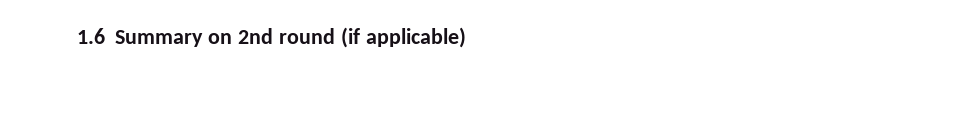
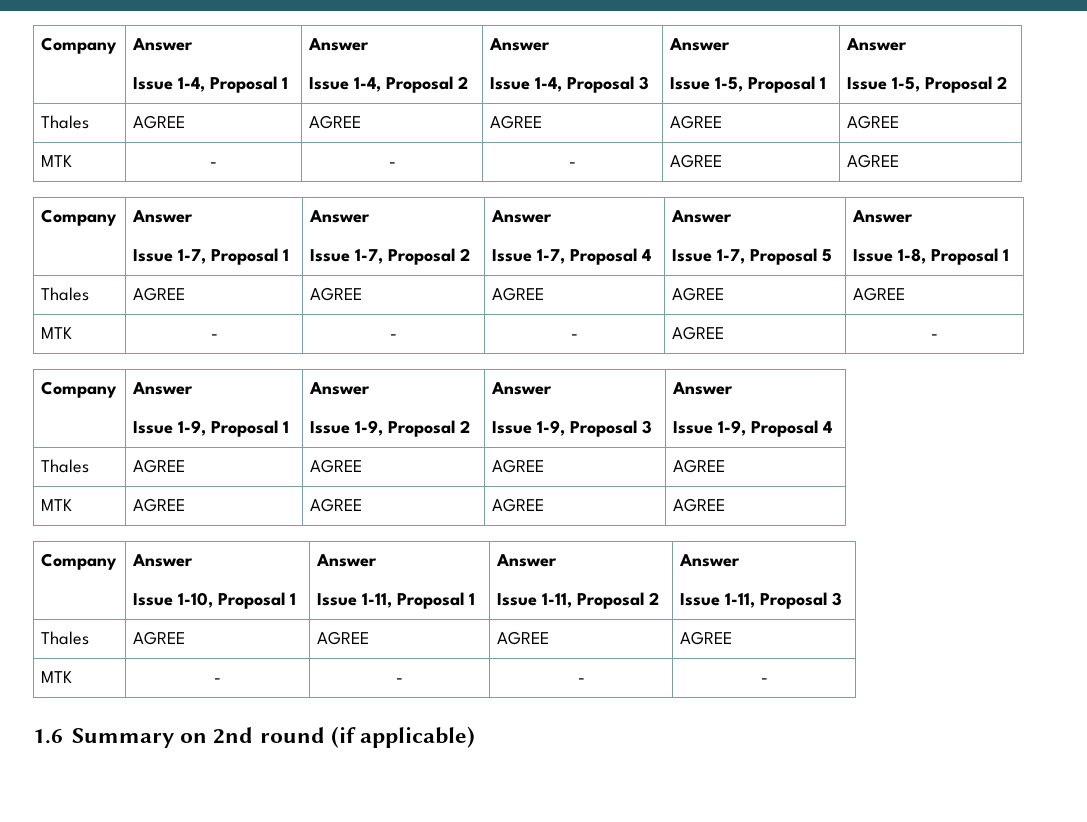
(77, 36) none -> [41,37,118,54] [132,38,194,51] [133,76,288,93] [308,38,370,51] [309,76,468,93] [489,38,551,51] [490,76,649,93] [669,38,731,51] [670,76,826,93] [846,38,908,51] [847,76,1007,93] [41,115,90,129] [133,115,186,129] [309,115,362,129] [490,115,543,129] [670,115,723,129] [847,115,900,129] [41,155,73,167] [210,162,217,167] [388,162,396,167] [568,162,576,167] [670,154,723,168] [847,154,900,168] [41,209,118,226] [132,210,194,223] [133,248,289,265] [309,210,371,223] [310,248,470,265] [491,210,553,223] [492,248,651,265] [671,210,733,223] [672,248,832,265] [852,210,914,223] [853,248,1009,265] [41,287,90,301] [133,287,186,301] [310,287,363,301] [492,287,545,301] [672,287,725,301] [853,287,906,301] [41,327,73,339] [210,334,218,339] [390,334,397,339] [570,334,578,339] [672,326,725,340] [930,334,938,339] [41,381,118,398] [132,382,194,395] [133,420,289,437] [309,382,371,395] [310,420,470,437] [491,382,553,395] [492,420,652,437] [672,382,734,395] [673,420,832,437] [41,459,90,473] [133,459,186,473] [310,459,363,473] [492,459,545,473] [673,459,726,473] [41,499,73,511] [133,498,186,512] [310,498,363,512] [492,498,545,512] [673,498,726,512] [41,553,118,570] [132,554,194,567] [133,592,296,609] [316,554,378,567] [317,592,475,609] [496,554,558,567] [497,592,659,609] [679,554,741,567] [680,592,842,609] [41,631,90,645] [133,631,186,645] [317,631,370,645] [497,631,550,645] [680,631,733,645] [41,671,73,683] [214,678,221,683] [396,678,403,683] [577,678,585,683] [760,678,768,683] Company | Answer // Issue 1-4, Proposal 1 | Answer // Issue 1-4, Proposal 2 | Answer // Issue 1-4, Proposal 3 | Answer // Issue 1-5, Proposal 1 | Answer // Issue 1-5, Proposal 2 // Thales | AGREE | AGREE | AGREE | AGREE | AGREE // MTK | - | - | - | AGREE | AGREE // Company | Answer // Issue 1-7, Proposal 1 | Answer // Issue 1-7, Proposal 2 | Answer // Issue 1-7, Proposal 4 | Answer // Issue 1-7, Proposal 5 | Answer // Issue 1-8, Proposal 1 // Thales | AGREE | AGREE | AGREE | AGREE | AGREE // MTK | - | - | - | AGREE | - // Company | Answer // Issue 1-9, Proposal 1 | Answer // Issue 1-9, Proposal 2 | Answer // Issue 1-9, Proposal 3 | Answer // Issue 1-9, Proposal 4 // Thales | AGREE | AGREE | AGREE | AGREE // MTK | AGREE | AGREE | AGREE | AGREE // Company | Answer // Issue 1-10, Proposal 1 | Answer // Issue 1-11, Proposal 1 | Answer // Issue 1-11, Proposal 2 | Answer // Issue 1-11, Proposal 3 // Thales | AGREE | AGREE | AGREE | AGREE // MTK | - | - | - | - //

